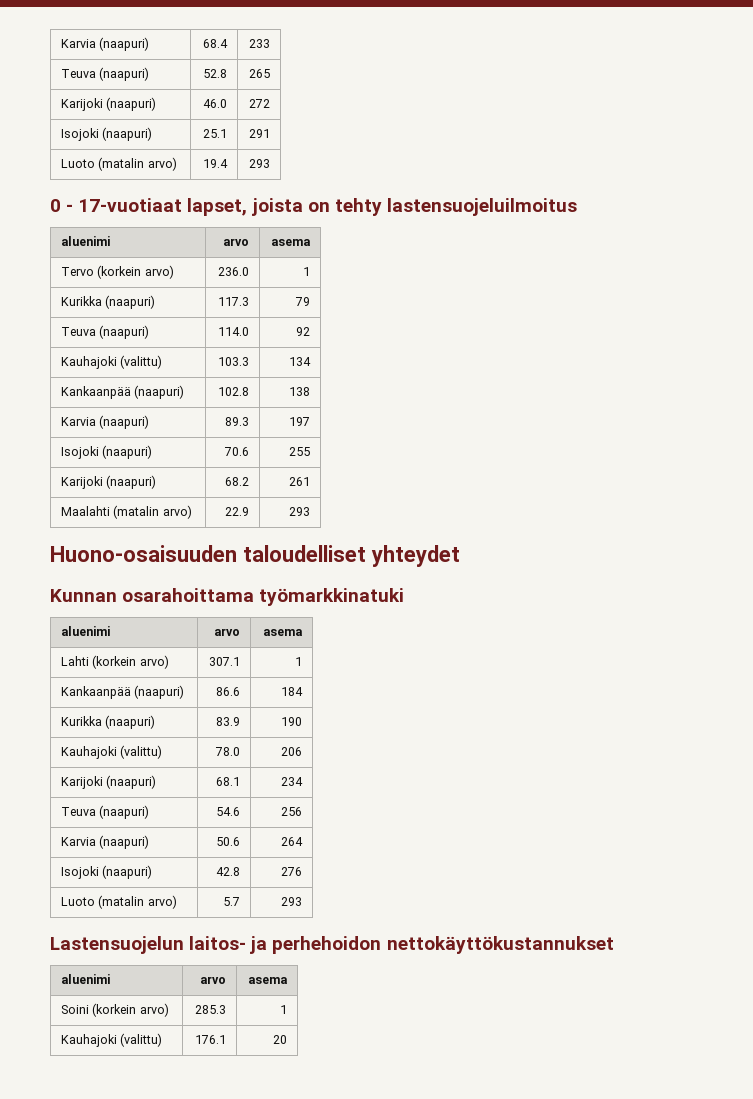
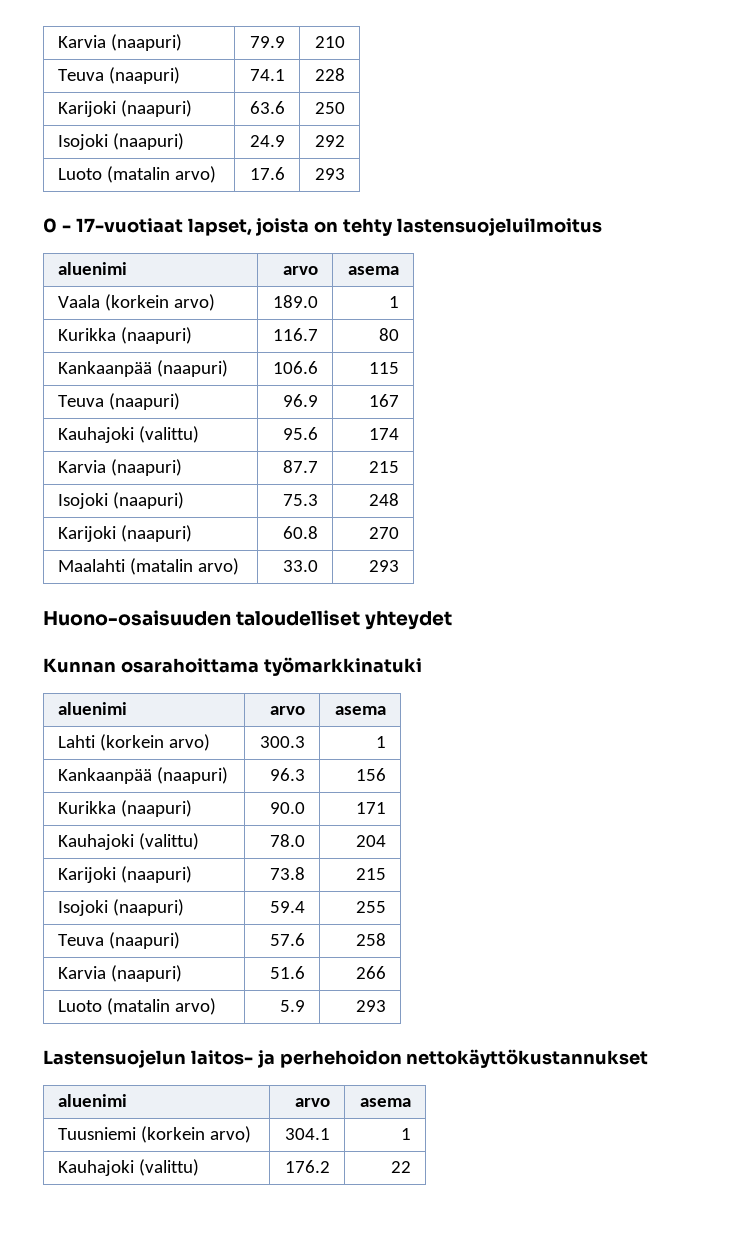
[60,37,150,51] [203,39,229,48] [249,39,271,48] [60,67,150,81] [203,69,228,78] [249,69,271,78] [60,97,157,111] [203,99,228,108] [249,99,271,108] [60,127,153,141] [203,129,228,138] [249,129,271,138] [60,157,177,171] [203,159,229,168] Karvia (naapuri) | 68.4 | 233 // Teuva (naapuri) | 52.8 | 265 // Karijoki (naapuri) | 46.0 | 272 // Isojoki (naapuri) | 25.1 | 291 // Luoto (matalin arvo) | 19.4 -> [57,34,182,51] [250,36,286,48] [315,36,346,48] [57,67,180,84] [250,69,286,81] [315,68,346,81] [57,100,192,117] [250,101,286,114] [315,102,346,114] [57,133,184,150] [250,135,286,147] [315,135,346,147] [57,166,216,183] [250,167,286,180] Karvia (naapuri) | 79.9 | 210 // Teuva (naapuri) | 74.1 | 228 // Karijoki (naapuri) | 63.6 | 250 // Isojoki (naapuri) | 24.9 | 292 // Luoto (matalin arvo) | 17.6
[60,265,174,279] [218,267,250,276] Tervo (korkein arvo) | 236.0 -> [57,294,215,311] [273,295,319,308] Vaala (korkein arvo) | 189.0
[218,297,250,306] [295,297,311,306] [60,325,150,339] [218,327,250,336] [296,327,311,336] [60,355,163,369] [218,357,250,366] [289,357,312,366] [60,385,185,399] [218,387,250,396] [289,387,311,396] [60,415,150,429] [225,417,250,426] [289,417,311,426] [60,445,153,459] [224,447,250,456] [289,447,311,456] [60,475,157,489] [225,477,250,486] [289,477,311,486] 117.3 | 79 // Teuva (naapuri) | 114.0 | 92 // Kauhajoki (valittu) | 103.3 | 134 // Kankaanpää (naapuri) | 102.8 | 138 // Karvia (naapuri) | 89.3 | 197 // Isojoki (naapuri) | 70.6 | 255 // Karijoki (naapuri) | 68.2 | 261 -> [273,328,319,341] [379,328,400,341] [57,360,228,377] [273,361,319,374] [369,362,400,374] [57,393,180,410] [283,394,319,407] [369,394,400,407] [57,426,199,443] [283,427,319,440] [369,428,400,440] [57,459,182,476] [283,460,319,473] [369,461,400,473] [57,492,184,509] [283,494,319,506] [369,493,400,506] [57,525,192,542] [283,526,319,539] [369,527,400,539] 116.7 | 80 // Kankaanpää (naapuri) | 106.6 | 115 // Teuva (naapuri) | 96.9 | 167 // Kauhajoki (valittu) | 95.6 | 174 // Karvia (naapuri) | 87.7 | 215 // Isojoki (naapuri) | 75.3 | 248 // Karijoki (naapuri) | 60.8 | 270
[225,507,250,516] 22.9 -> [283,560,319,572] 33.0
[209,657,241,666] 307.1 -> [260,736,306,748] 300.3
[216,687,241,696] [281,687,304,696] [60,715,156,729] [216,717,241,726] [281,717,303,726] 86.6 | 184 // Kurikka (naapuri) | 83.9 | 190 -> [270,768,306,781] [356,768,387,781] [57,800,192,817] [270,802,306,814] [356,802,387,814] 96.3 | 156 // Kurikka (naapuri) | 90.0 | 171
[281,747,303,756] [60,775,157,789] [216,777,241,786] [281,777,304,786] [60,805,150,819] [216,807,241,816] [281,807,303,816] [60,835,150,849] [216,837,241,846] [281,837,304,846] [60,865,153,879] [216,867,241,876] [281,867,303,876] [60,895,177,909] [223,897,241,906] 206 // Karijoki (naapuri) | 68.1 | 234 // Teuva (naapuri) | 54.6 | 256 // Karvia (naapuri) | 50.6 | 264 // Isojoki (naapuri) | 42.8 | 276 // Luoto (matalin arvo) | 5.7 -> [356,835,387,847] [57,866,192,883] [270,867,306,880] [356,868,387,880] [57,899,184,916] [270,901,306,913] [356,901,387,913] [57,932,180,949] [270,933,306,946] [356,933,387,946] [57,965,182,982] [270,966,306,979] [356,966,387,979] [57,998,216,1015] [280,1000,306,1012] 204 // Karijoki (naapuri) | 73.8 | 215 // Isojoki (naapuri) | 59.4 | 255 // Teuva (naapuri) | 57.6 | 258 // Karvia (naapuri) | 51.6 | 266 // Luoto (matalin arvo) | 5.9
[60,1003,169,1017] [195,1005,227,1014] Soini (korkein arvo) | 285.3 -> [57,1126,251,1143] [285,1128,331,1140] Tuusniemi (korkein arvo) | 304.1
[195,1035,227,1044] [273,1035,288,1044] 176.1 | 20 -> [285,1160,331,1173] [391,1161,412,1173] 176.2 | 22

